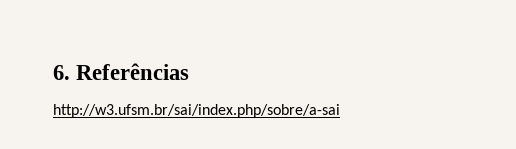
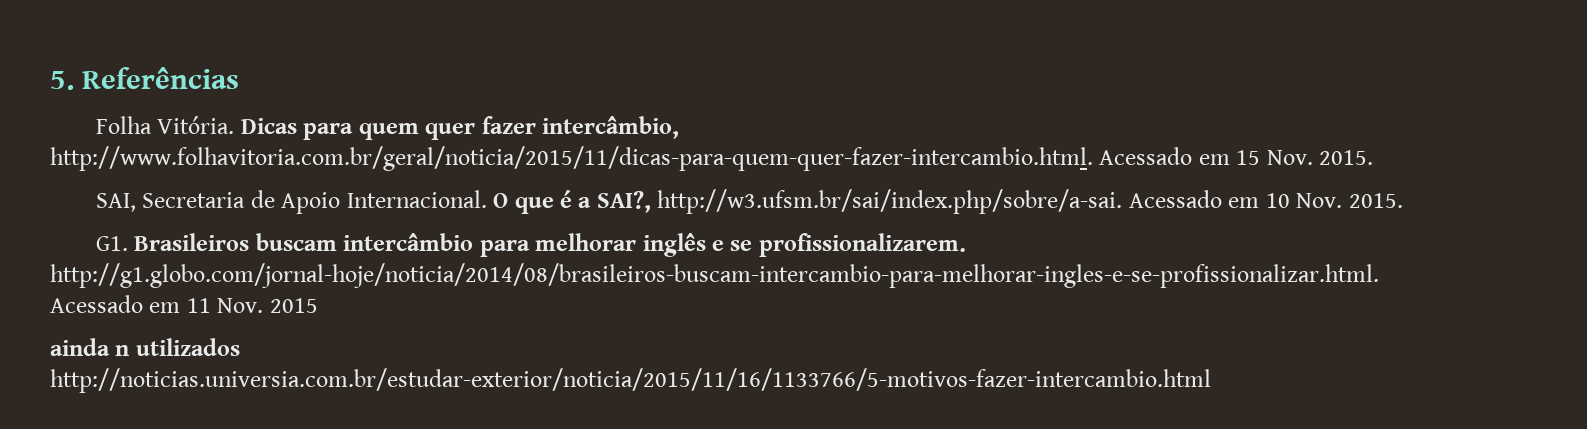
[53,65,70,80] 6. -> [50,71,74,90] 5.
[53,104,340,118] http://w3.ufsm.br/sai/index.php/sobre/a-sai -> [95,116,679,140] [50,146,1374,171] [95,189,1403,214] [95,233,966,257] [50,263,1379,288] [50,295,318,313] [50,338,240,356] [50,368,1211,393] Folha Vitória. Dicas para quem quer fazer intercâmbio, http://www.folhavitoria.com.br/geral/noticia/2015/11/dicas-para-quem-quer-fazer-intercambio.html. Acessado em 15 Nov. 2015. // SAI, Secretaria de Apoio Internacional. O que é a SAI?, http://w3.ufsm.br/sai/index.php/sobre/a-sai. Acessado em 10 Nov. 2015. // G1. Brasileiros buscam intercâmbio para melhorar inglês e se profissionalizarem. http://g1.globo.com/jornal-hoje/noticia/2014/08/brasileiros-buscam-intercambio-para-melhorar-ingles-e-se-profissionalizar.html. Acessado em 11 Nov. 2015 // ainda n utilizados // http://noticias.universia.com.br/estudar-exterior/noticia/2015/11/16/1133766/5-motivos-fazer-intercambio.html

